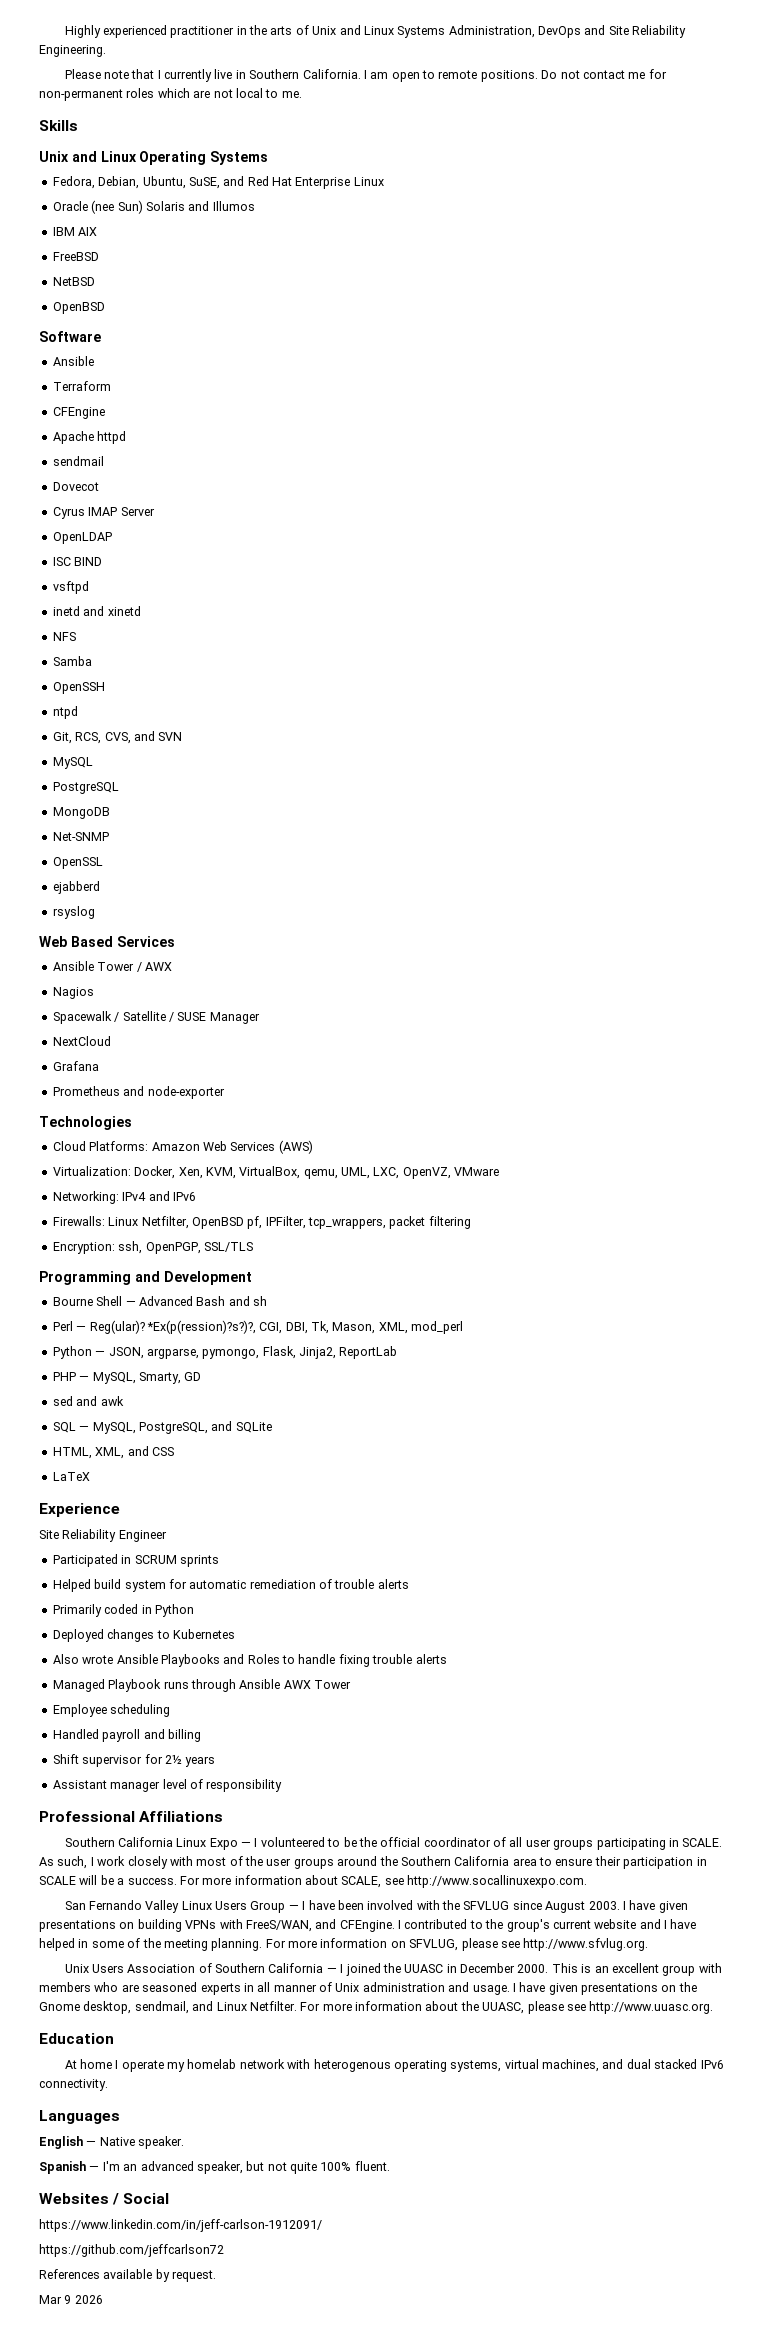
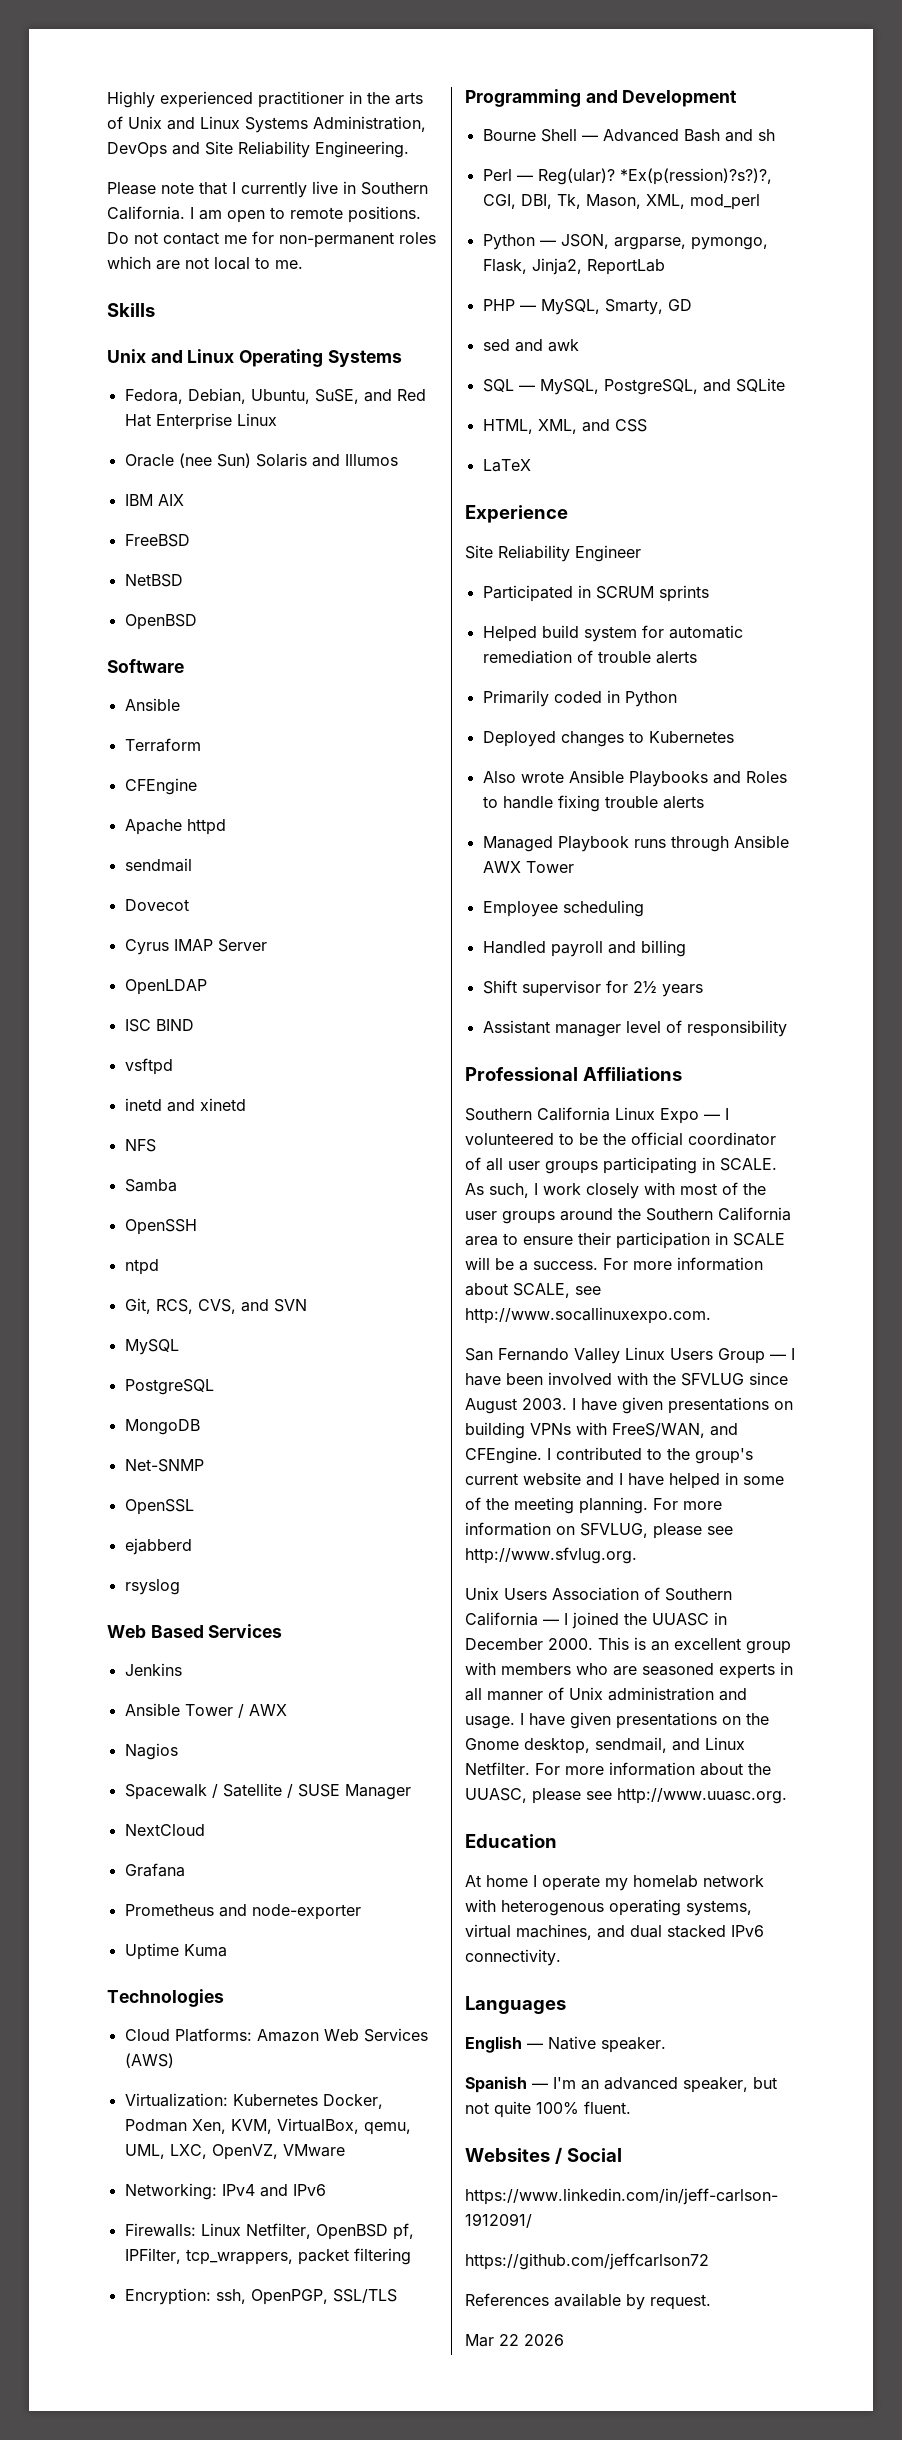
(175, 941) none -> [124,1663,182,1676] // Jenkins
(225, 1092) none -> [124,1943,227,1960] // Uptime Kuma
[134,1166,176,1179] Docker, -> [232,2094,383,2109] [124,2119,187,2132] Kubernetes Docker, Podman
[64,2295,72,2304] 9 -> [499,2334,519,2346] 22

